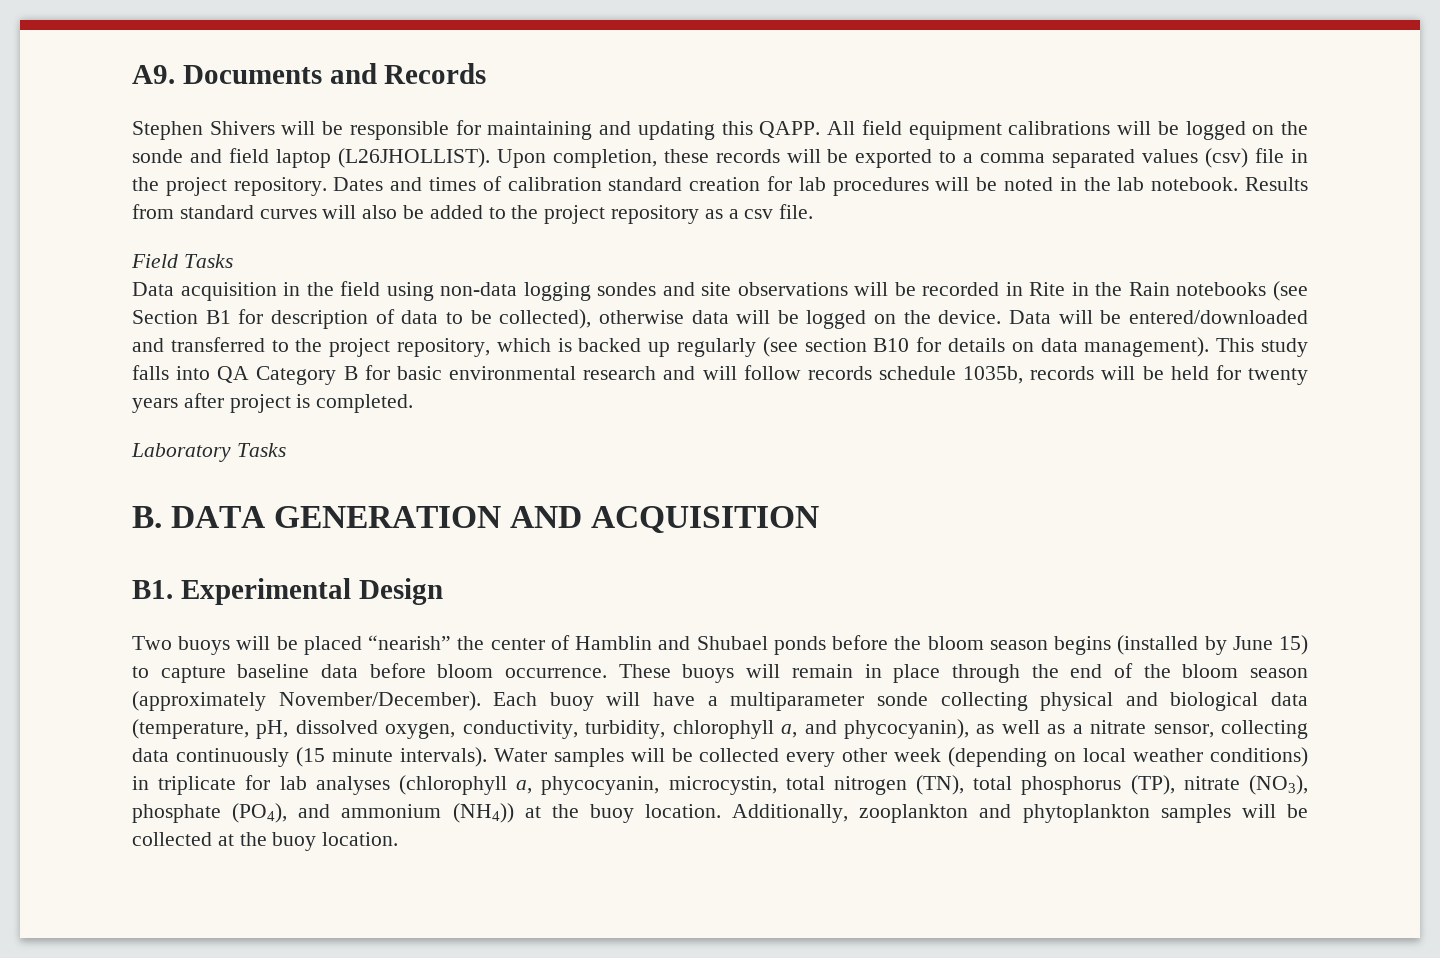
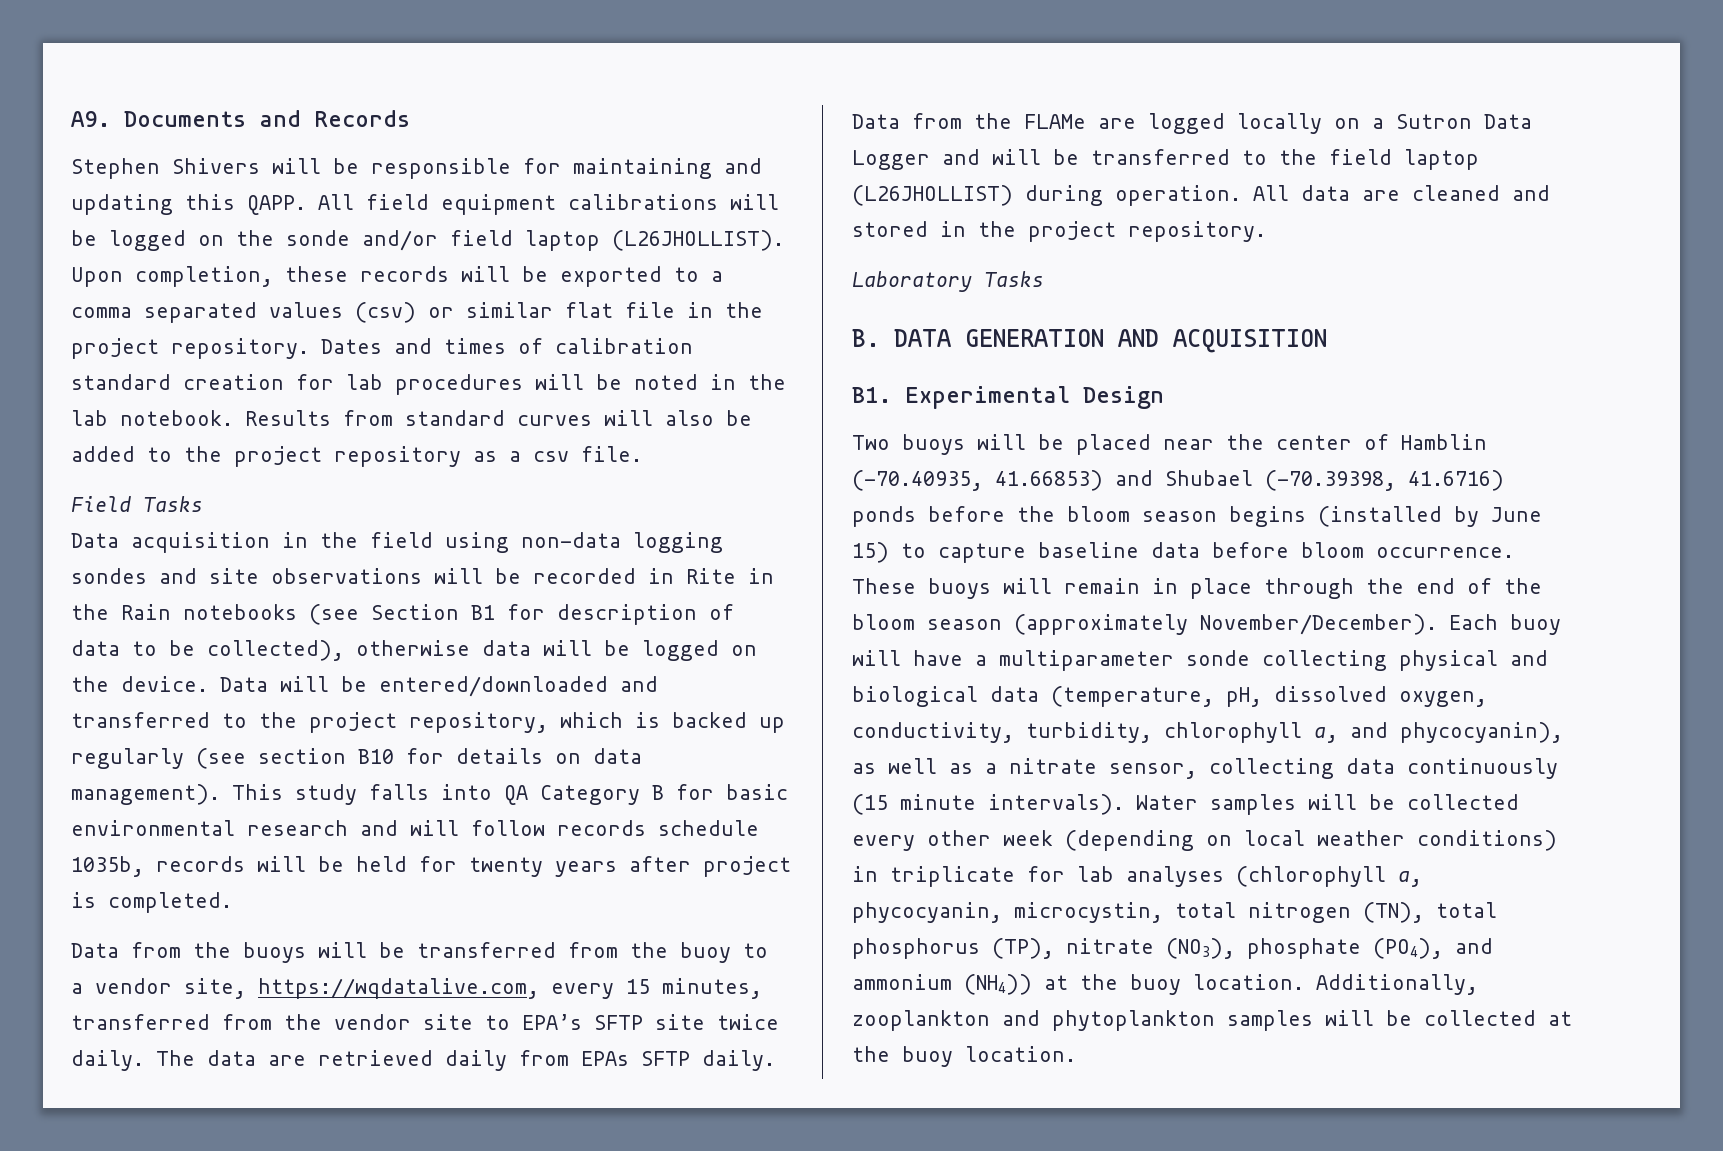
[189,149,222,163] and -> [362,230,438,251] and/or
(1249, 158) none -> [428,302,613,318] or similar flat
(414, 403) none -> [71,942,768,963] [71,978,762,999] [71,1014,779,1030] [71,1050,775,1071] [852,113,1532,134] [852,149,1479,170] [852,185,1550,206] [852,221,1266,242] // Data from the buoys will be transferred from the buoy to a vendor site, https://wqdatalive.com, every 15 minutes, transferred from the vendor site to EPA’s SFTP site twice daily. The data are retrieved daily from EPAs SFTP daily. Data from the FLAMe are logged locally on a Sutron Data Logger and will be transferred to the field laptop (L26JHOLLIST) during operation. All data are cleaned and stored in the project repository.
[368,635,452,650] “nearish” -> [1163,439,1214,450] near
[658,636,768,650] and Shubael -> [852,470,1504,491] (-70.40935, 41.66853) and Shubael (-70.39398, 41.6716)

